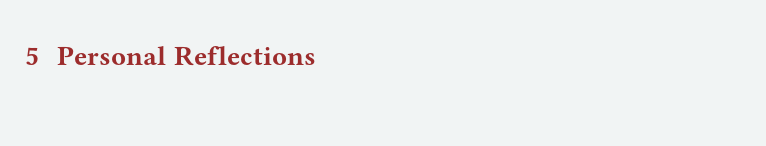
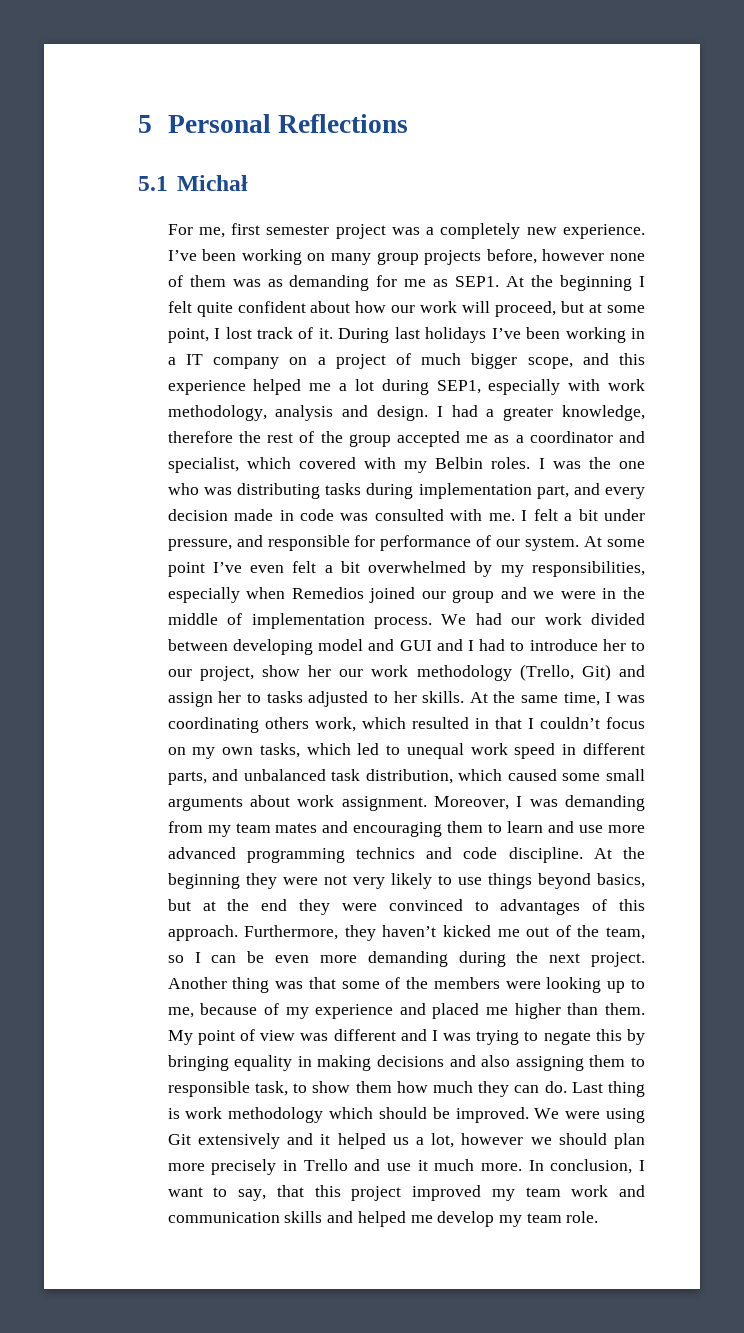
(316, 56) none -> [138,175,248,191] [167,223,645,239] [167,249,646,265] [167,275,646,291] [167,301,645,317] [167,327,645,343] [167,353,645,369] [167,379,645,395] [167,405,645,421] [167,431,645,447] [167,457,645,473] [167,483,645,499] [167,509,646,521] [167,535,645,551] [167,561,645,577] [167,587,646,603] [167,613,645,629] [167,639,645,655] [167,664,646,681] [167,691,646,707] [167,717,645,733] [167,743,645,759] [167,769,645,785] [167,795,645,811] [167,821,645,837] [167,847,645,863] [167,873,646,889] [167,899,645,915] [167,925,646,941] [167,951,646,967] [167,977,645,993] [167,1003,645,1019] [167,1029,646,1045] [167,1055,646,1071] [167,1081,645,1097] [167,1107,645,1123] [167,1133,645,1149] [167,1159,646,1175] [167,1185,645,1201] [167,1211,599,1227] // 5.1 Michał // For me, first semester project was a completely new experience. I’ve been working on many group projects before, however none of them was as demanding for me as SEP1. At the beginning I felt quite confident about how our work will proceed, but at some point, I lost track of it. During last holidays I’ve been working in a IT company on a project of much bigger scope, and this experience helped me a lot during SEP1, especially with work methodology, analysis and design. I had a greater knowledge, therefore the rest of the group accepted me as a coordinator and specialist, which covered with my Belbin roles. I was the one who was distributing tasks during implementation part, and every decision made in code was consulted with me. I felt a bit under pressure, and responsible for performance of our system. At some point I’ve even felt a bit overwhelmed by my responsibilities, especially when Remedios joined our group and we were in the middle of implementation process. We had our work divided between developing model and GUI and I had to introduce her to our project, show her our work methodology (Trello, Git) and assign her to tasks adjusted to her skills. At the same time, I was coordinating others work, which resulted in that I couldn’t focus on my own tasks, which led to unequal work speed in different parts, and unbalanced task distribution, which caused some small arguments about work assignment. Moreover, I was demanding from my team mates and encouraging them to learn and use more advanced programming technics and code discipline. At the beginning they were not very likely to use things beyond basics, but at the end they were convinced to advantages of this approach. Furthermore, they haven’t kicked me out of the team, so I can be even more demanding during the next project. Another thing was that some of the members were looking up to me, because of my experience and placed me higher than them. My point of view was different and I was trying to negate this by bringing equality in making decisions and also assigning them to responsible task, to show them how much they can do. Last thing is work methodology which should be improved. We were using Git extensively and it helped us a lot, however we should plan more precisely in Trello and use it much more. In conclusion, I want to say, that this project improved my team work and communication skills and helped me develop my team role.

